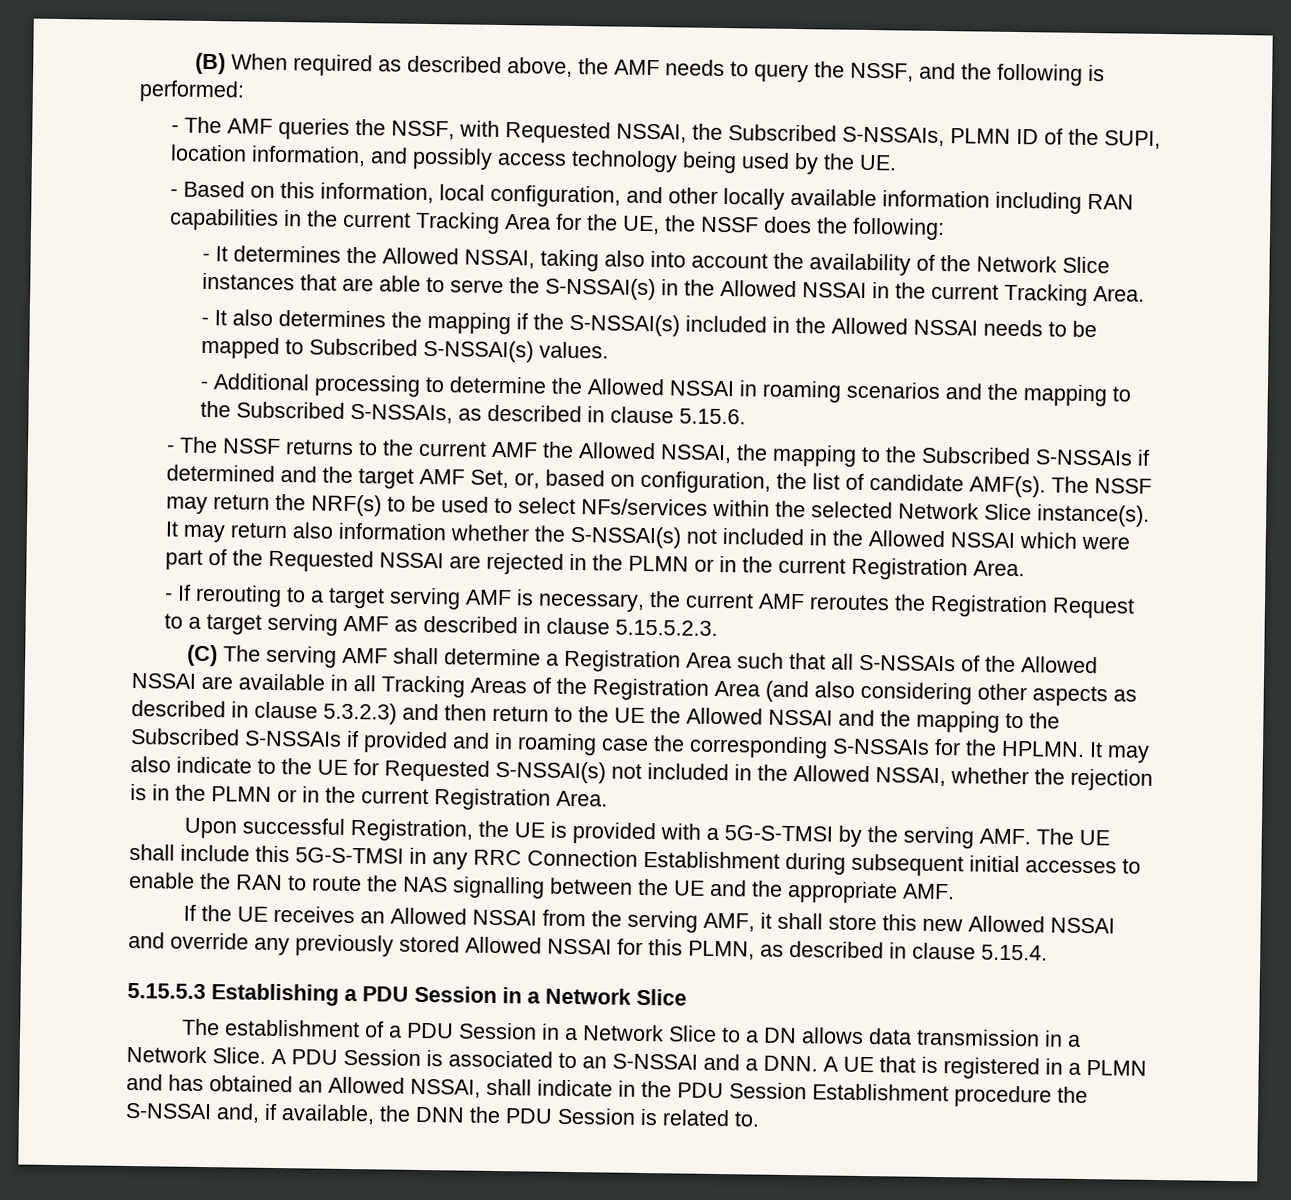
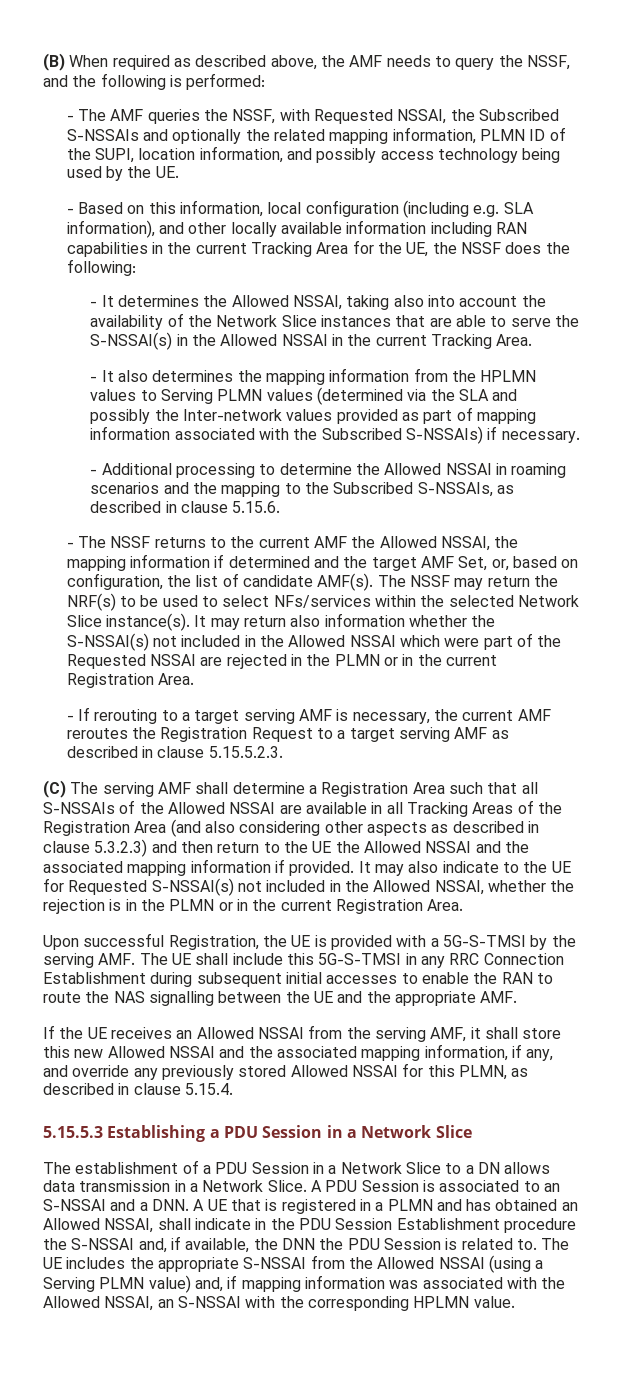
[842,126,946,147] S-NSSAIs, -> [66,127,476,144] S-NSSAIs and optionally the related mapping information,
[490,184,622,208] configuration, -> [305,200,534,218] [66,220,155,238] configuration (including e.g. SLA information),
[515,313,1097,338] [200,336,609,363] if the S-NSSAI(s) included in the Allowed NSSAI needs to be mapped to Subscribed S-NSSAI(s) values. -> [329,368,537,382] [90,387,518,405] [90,407,536,424] [90,426,580,444] information from the HPLMN values to Serving PLMN values (determined via the SLA and possibly the Inter-network values provided as part of mapping information associated with the Subscribed S-NSSAIs) if necessary.
[861,446,1134,466] to the Subscribed S-NSSAIs -> [130,554,211,568] information
[916,710,1060,733] [130,728,1085,759] mapping to the Subscribed S-NSSAIs if provided and in roaming case the corresponding S-NSSAIs for the HPLMN. -> [43,859,355,876] associated mapping information if provided.
(165, 940) none -> [248,1044,554,1061] [43,1065,68,1077] the associated mapping information, if any, and
(760, 1119) none -> [541,1238,570,1250] [43,1255,544,1273] [43,1275,566,1293] [43,1296,515,1311] The UE includes the appropriate S-NSSAI from the Allowed NSSAI (using a Serving PLMN value) and, if mapping information was associated with the Allowed NSSAI, an S-NSSAI with the corresponding HPLMN value.

